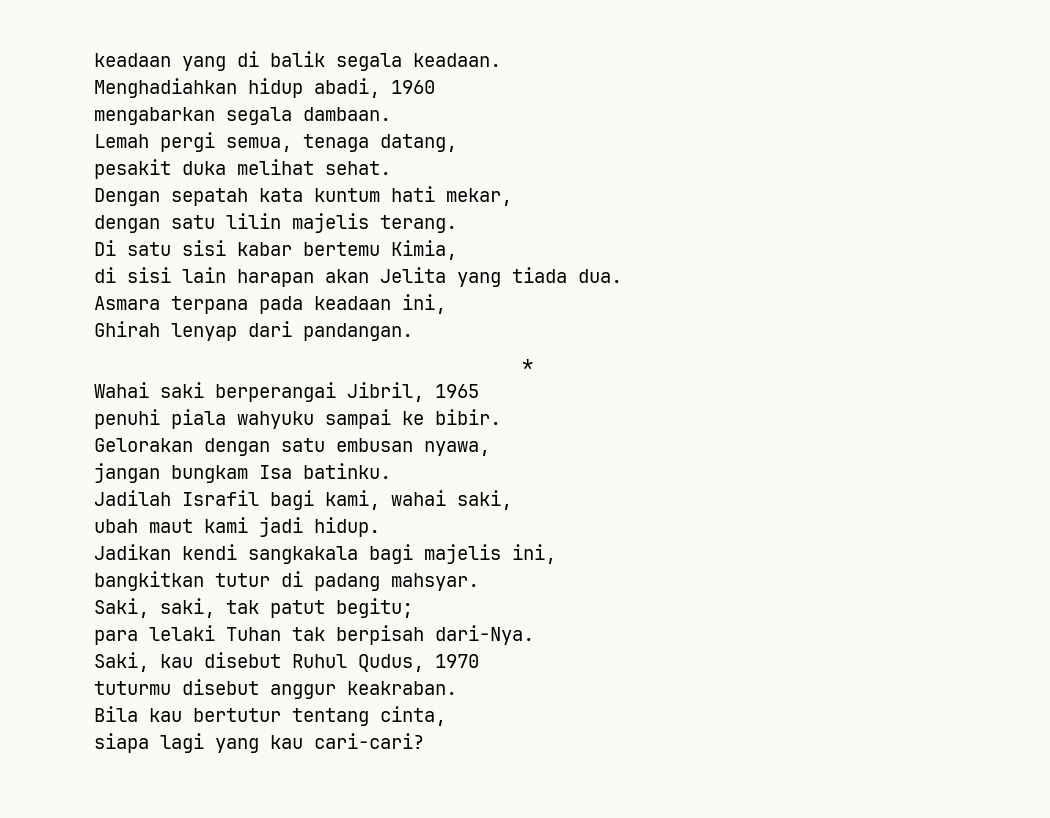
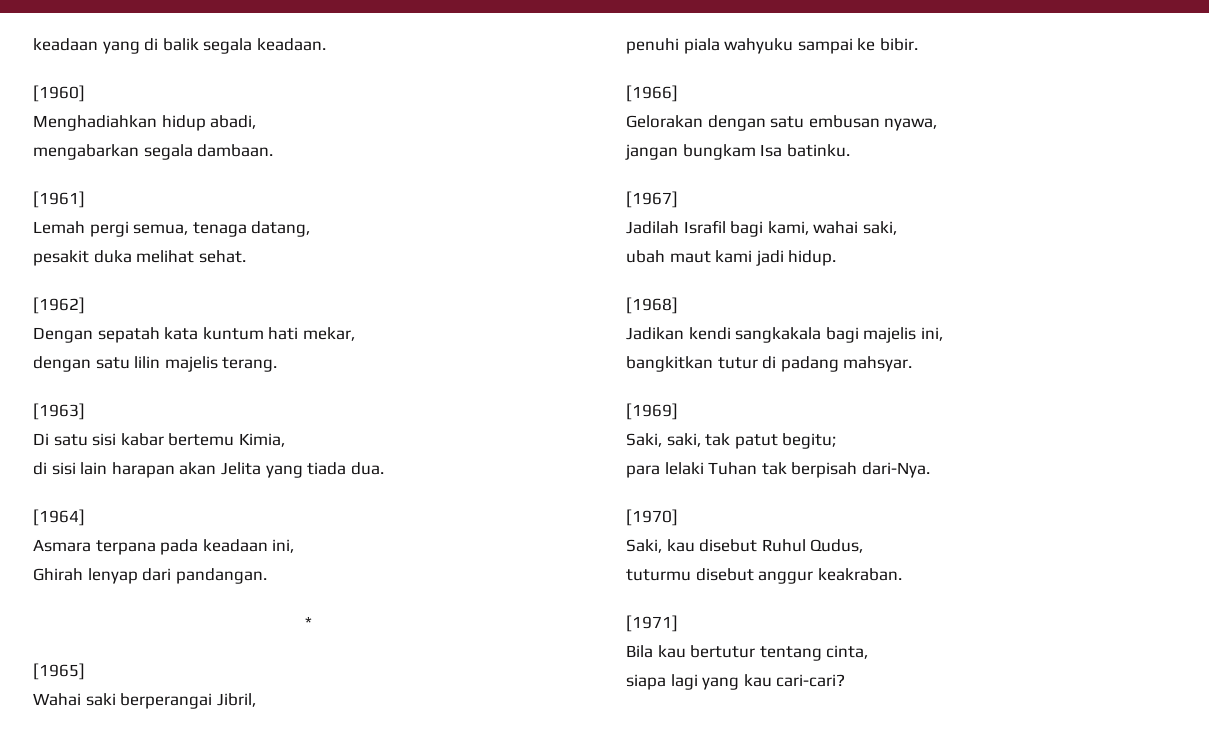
(501, 60) none -> [33,85,85,102] // [1960]
[391,80,435,94] 1960 -> (257, 122) none
(391, 114) none -> [33,191,85,208] // [1961]
(391, 168) none -> [33,297,85,314] // [1962]
(457, 224) none -> [33,403,85,420] // [1963]
(622, 276) none -> [33,509,85,526] // [1964]
(533, 365) none -> [33,663,85,680] // [1965]
[435,384,479,398] 1965 -> (256, 700) none
(501, 417) none -> [626,85,678,102] // [1966]
(391, 471) none -> [626,191,678,208] // [1967]
(380, 527) none -> [626,297,678,314] // [1968]
(479, 582) none -> [626,403,678,420] // [1969]
(534, 635) none -> [626,509,678,526] // [1970]
[435,654,479,668] 1970 -> (864, 546) none
(457, 688) none -> [626,615,678,632] // [1971]

